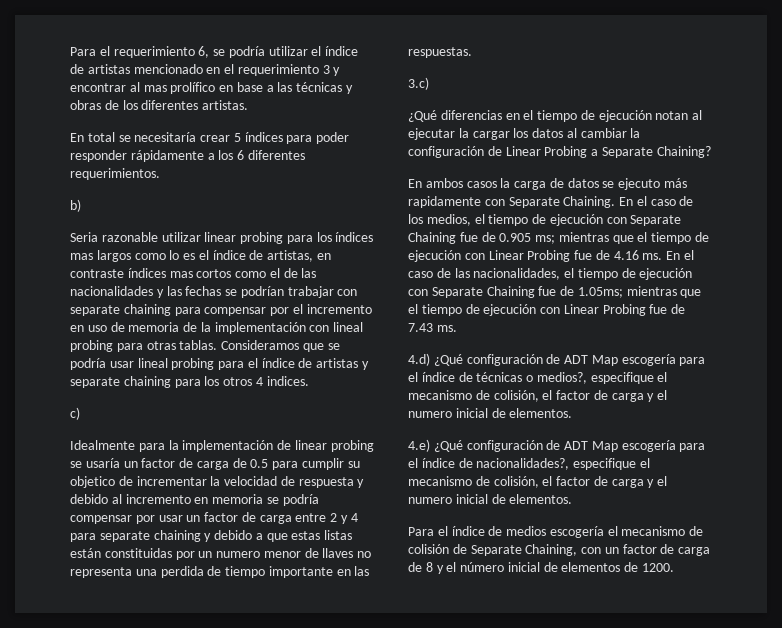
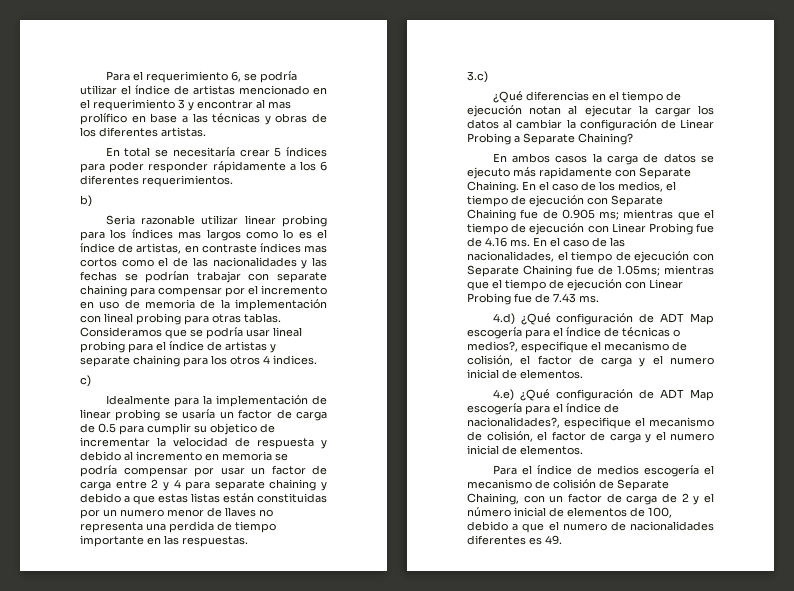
[425,562,433,572] 8 -> [681,493,689,502] 2
[642,563,675,572] 1200. -> [648,507,672,518] [467,521,714,533] [467,535,562,545] 100, debido a que el numero de nacionalidades diferentes es 49.

